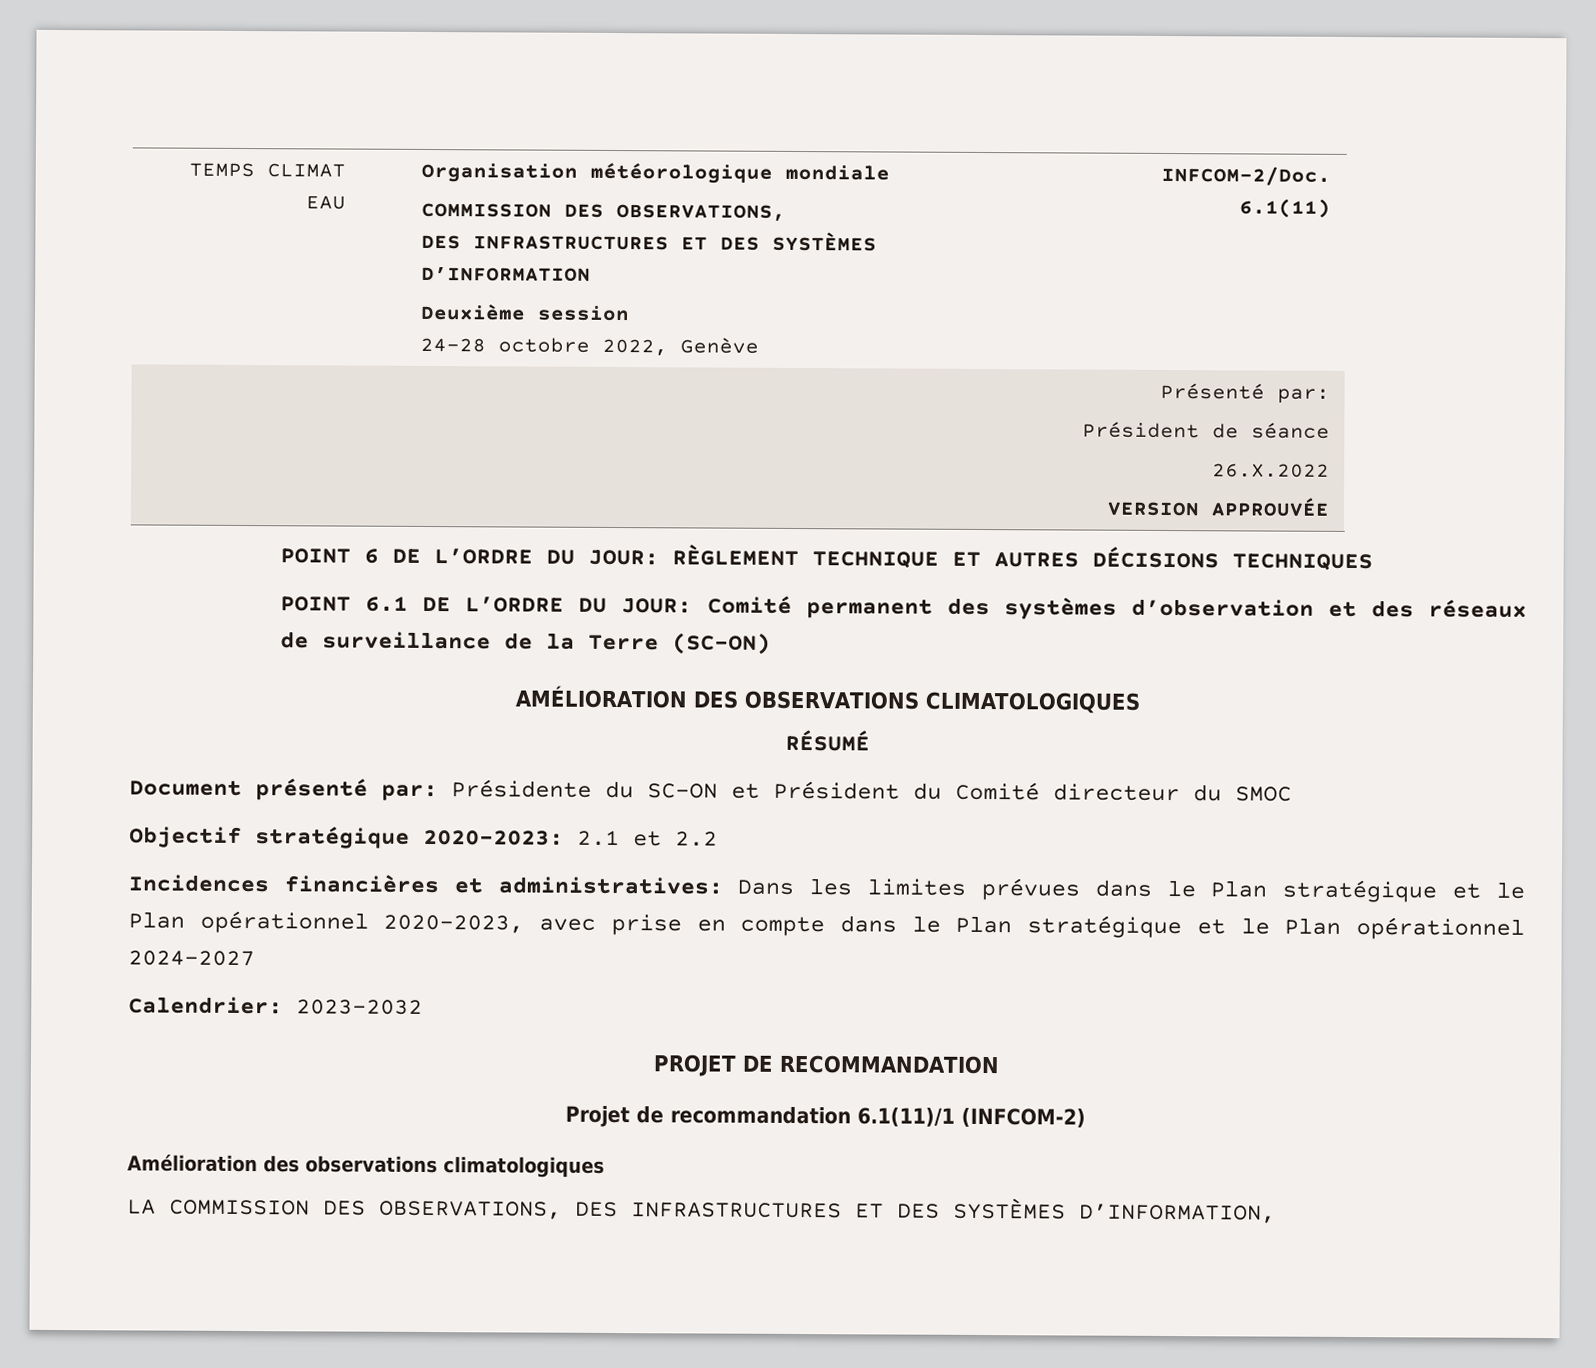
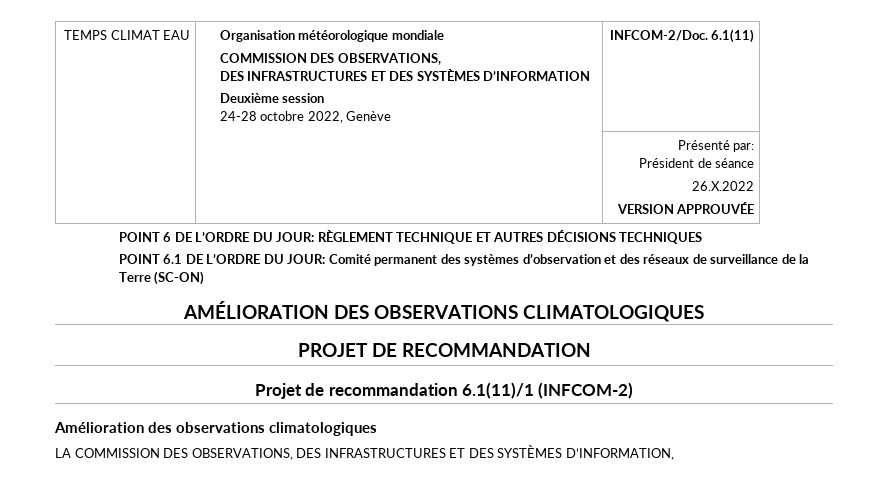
[785,729,870,752] [129,778,1292,802] [129,826,718,849] [128,874,1525,903] [128,910,1525,940] [128,950,255,967] [128,996,423,1015] // RÉSUMÉ // Document présenté par: Présidente du SC-ON et Président du Comité directeur du SMOC // Objectif stratégique 2020-2023: 2.1 et 2.2 // Incidences financières et administratives: Dans les limites prévues dans le Plan stratégique et le Plan opérationnel 2020-2023, avec prise en compte dans le Plan stratégique et le Plan opérationnel 2024-2027 // Calendrier: 2023-2032 -> (704, 313) none

